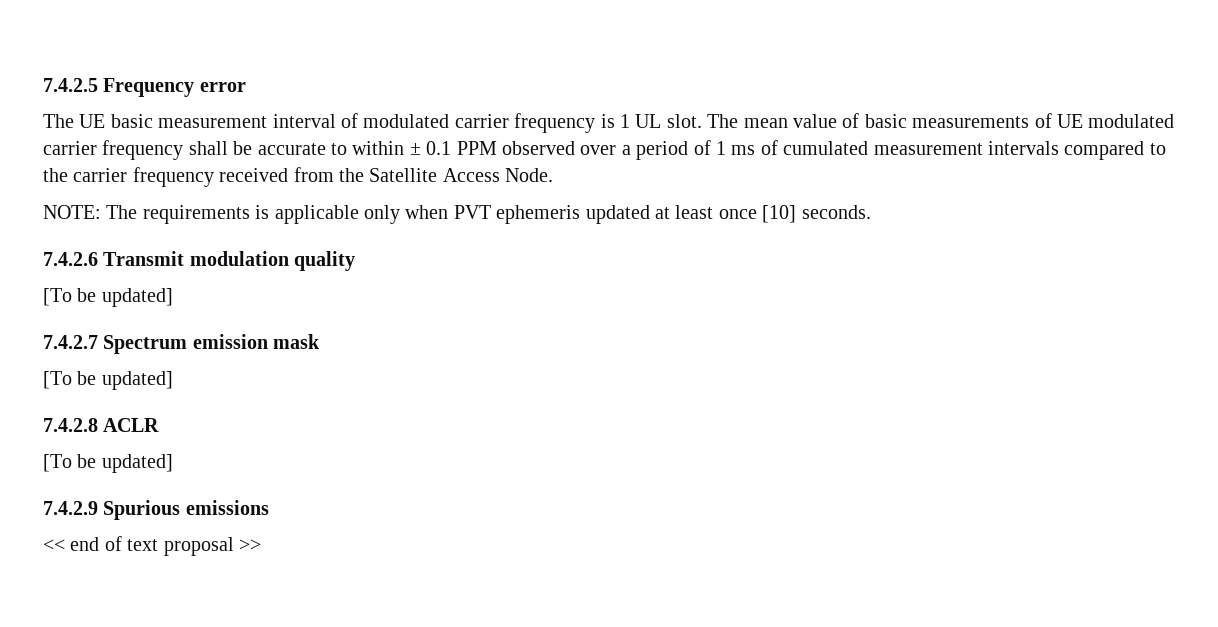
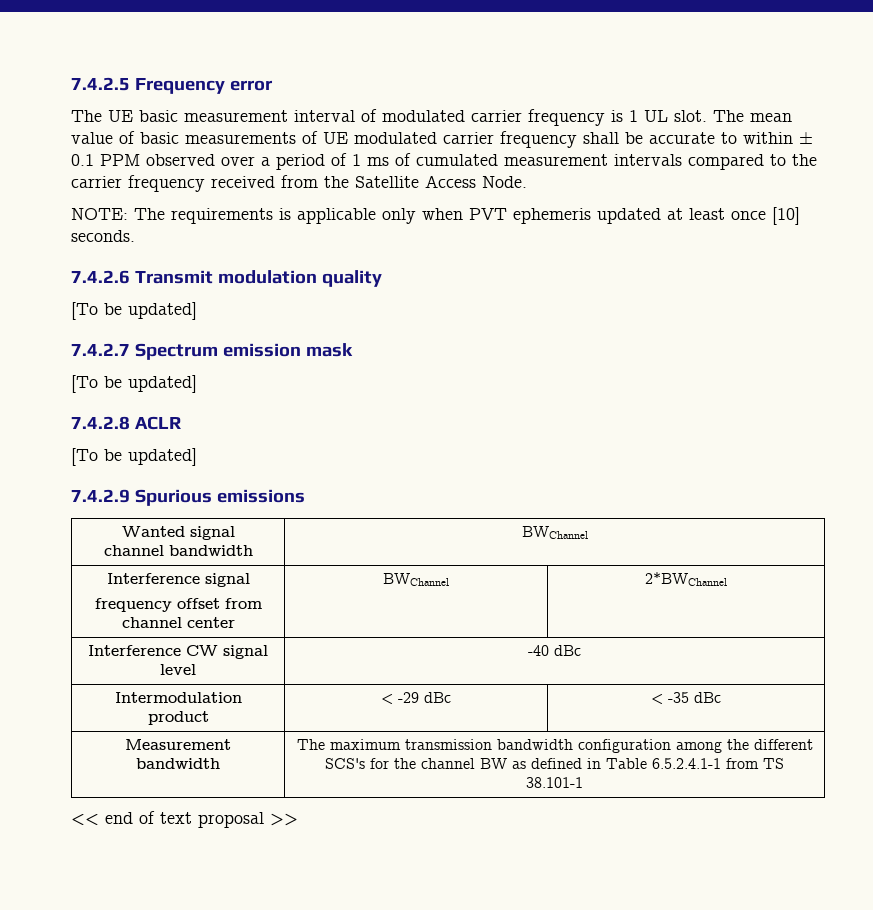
(269, 507) none -> [121,526,235,540] [103,545,253,556] [521,526,588,539] [106,573,250,587] [94,598,262,612] [121,617,235,628] [383,573,449,586] [645,572,727,586] [88,645,268,659] [160,664,196,675] [528,645,581,656] [114,692,242,703] [147,711,209,725] [381,692,451,704] [651,692,721,704] [125,739,231,750] [136,758,220,769] [296,739,813,753] [325,758,784,769] [526,777,583,788] // Wanted signal // channel bandwidth | BWChannel // Interference signal // frequency offset from channel center | BWChannel | 2*BWChannel // Interference CW signal level | -40 dBc // Intermodulation product | < -29 dBc | < -35 dBc // Measurement bandwidth | The maximum transmission bandwidth configuration among the different SCS's for the channel BW as defined in Table 6.5.2.4.1-1 from TS 38.101-1

